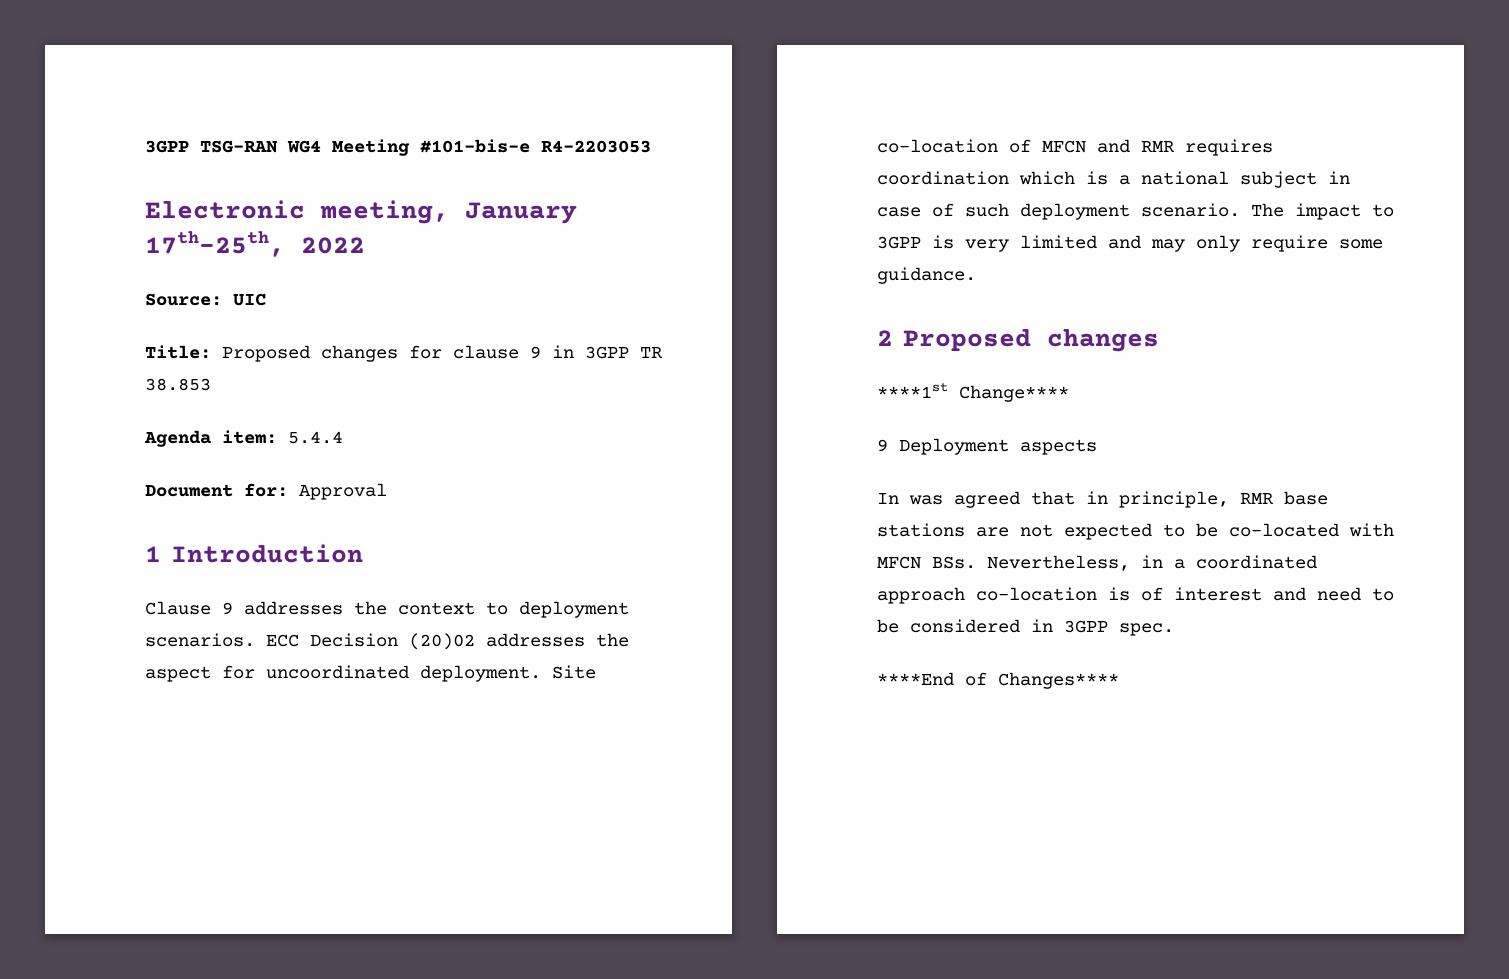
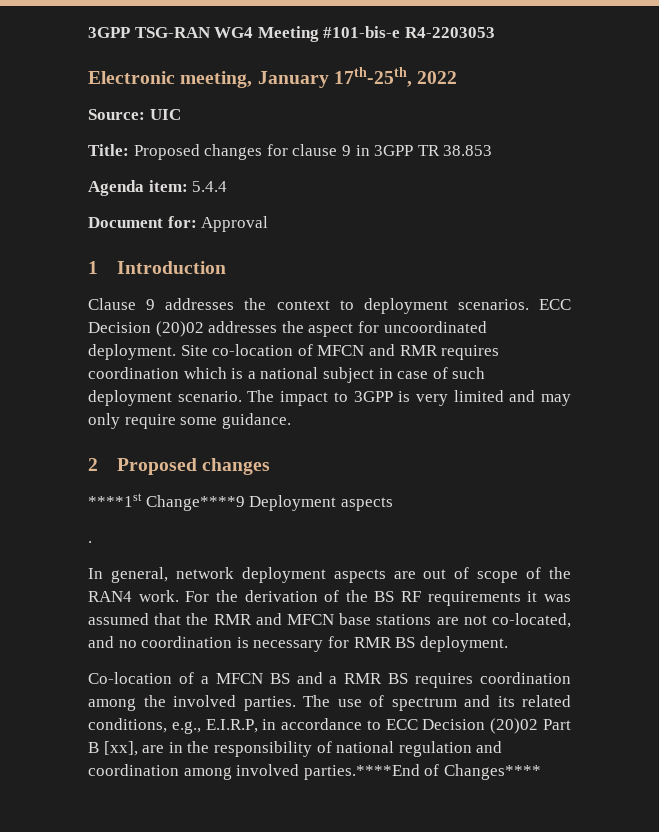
[959,385,1069,402] [877,439,888,452] Change**** // 9 -> [145,495,245,511] Change****9
(1097, 447) none -> [88,541,92,543] // .
[909,491,1328,508] [877,523,1394,540] [877,555,1317,571] [877,587,1394,604] [877,619,1174,636] [877,672,954,686] was agreed that in principle, RMR base stations are not expected to be co-located with MFCN BSs. Nevertheless, in a coordinated approach co-location is of interest and need to be considered in 3GPP spec. // ****End -> [110,567,571,583] [88,590,571,606] [88,613,571,628] [88,636,508,652] [88,672,571,688] [88,695,571,711] [88,718,571,734] [88,741,503,757] [88,764,420,780] general, network deployment aspects are out of scope of the RAN4 work. For the derivation of the BS RF requirements it was assumed that the RMR and MFCN base stations are not co-located, and no coordination is necessary for RMR BS deployment. // Co-location of a MFCN BS and a RMR BS requires coordination among the involved parties. The use of spectrum and its related conditions, e.g., E.I.R.P, in accordance to ECC Decision (20)02 Part B [xx], are in the responsibility of national regulation and coordination among involved parties.****End

